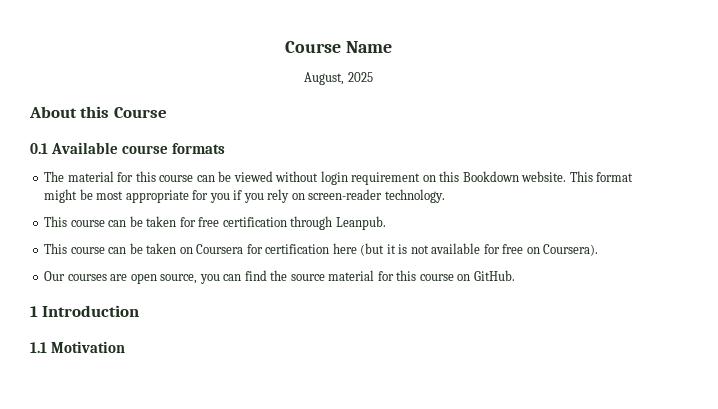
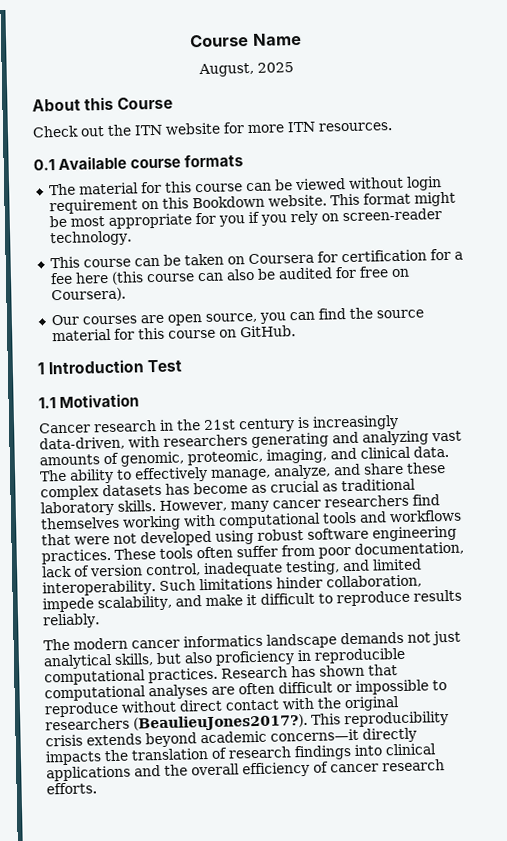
(167, 112) none -> [32,121,392,138] // Check out the ITN website for more ITN resources.
[44,216,386,230] // This course can be taken for free certification through Leanpub. -> (132, 238) none
[332,243,481,256] here (but it is not available -> [429,248,463,261] [49,267,333,285] for a fee here (this course can also be audited
(140, 311) none -> [147,359,183,373] Test
(126, 347) none -> [39,414,399,434] [39,430,462,451] [39,445,449,467] [39,462,446,484] [40,478,416,501] [40,494,440,517] [40,509,462,531] [41,525,457,547] [41,541,464,565] [41,558,422,578] [42,574,422,597] [42,589,462,613] [42,613,100,629] [43,630,461,651] [43,647,406,670] [44,664,398,686] [44,679,447,702] [44,696,400,718] [45,711,449,732] [45,727,417,748] [45,743,436,766] [46,759,445,782] [46,782,97,795] // Cancer research in the 21st century is increasingly data-driven, with researchers generating and analyzing vast amounts of genomic, proteomic, imaging, and clinical data. The ability to effectively manage, analyze, and share these complex datasets has become as crucial as traditional laboratory skills. However, many cancer researchers find themselves working with computational tools and workflows that were not developed using robust software engineering practices. These tools often suffer from poor documentation, lack of version control, inadequate testing, and limited interoperability. Such limitations hinder collaboration, impede scalability, and make it difficult to reproduce results reliably. // The modern cancer informatics landscape demands not just analytical skills, but also proficiency in reproducible computational practices. Research has shown that computational analyses are often difficult or impossible to reproduce without direct contact with the original researchers (BeaulieuJones2017?). This reproducibility crisis extends beyond academic concerns—it directly impacts the translation of research findings into clinical applications and the overall efficiency of cancer research efforts.

